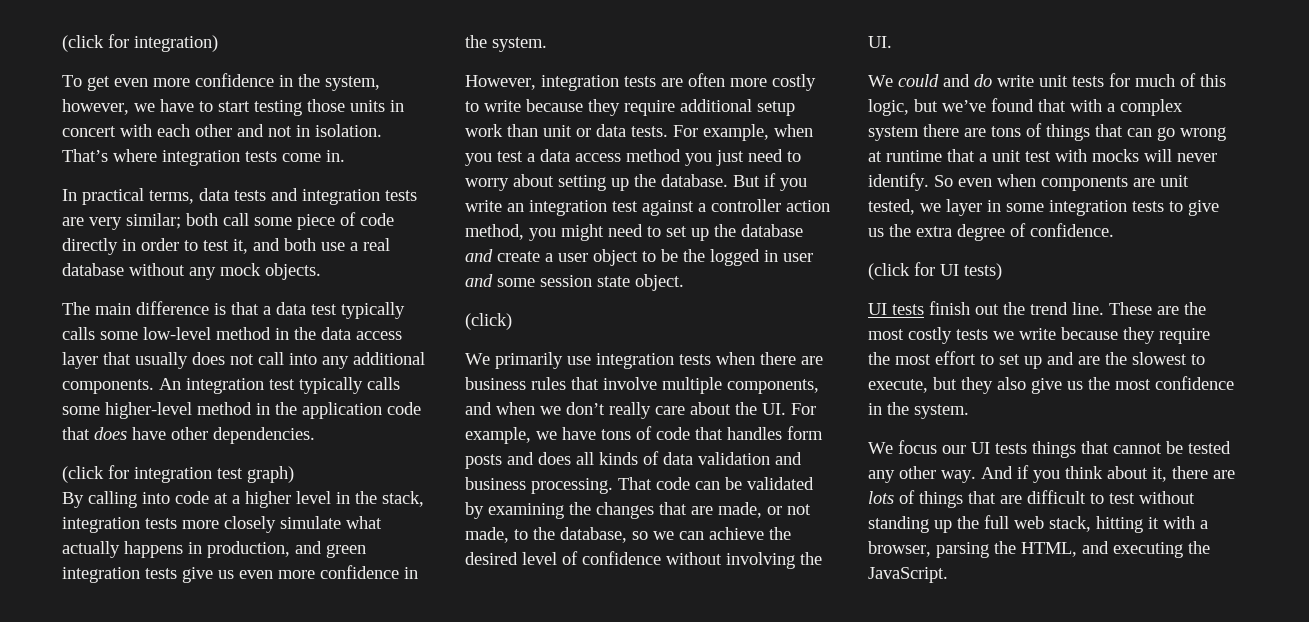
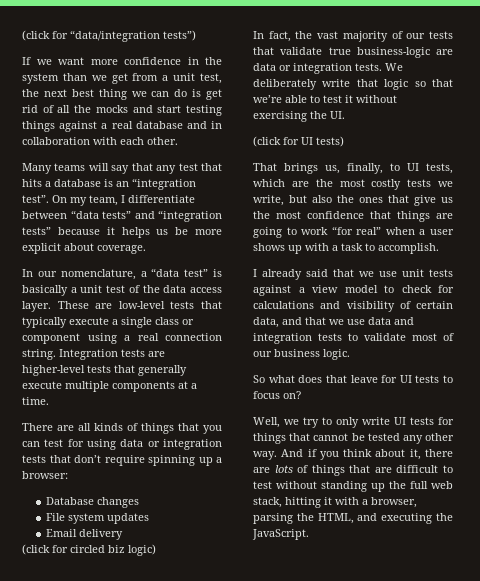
[62,34,218,52] [62,73,380,91] [62,99,404,116] [62,124,382,137] [62,149,345,166] [62,188,417,205] [62,212,394,230] [62,238,390,255] [62,263,321,280] [62,301,405,319] [62,327,402,340] [62,352,425,369] [62,377,400,394] [62,402,421,419] [62,427,315,444] [62,465,294,483] [62,491,424,508] [62,516,382,533] [62,541,366,558] [62,565,418,583] [465,35,547,52] [465,73,816,91] [465,99,795,116] [465,124,813,141] [465,149,801,166] [465,173,807,191] [465,199,830,216] [465,224,803,241] [465,249,813,266] [465,274,684,291] [465,313,512,330] [465,352,823,369] [465,377,819,394] [465,402,816,419] [465,426,823,444] [465,451,802,469] [465,477,814,494] [465,502,811,519] [465,527,791,543] [465,551,822,569] [868,36,892,48] [868,73,1226,87] [868,98,1183,116] [868,123,1226,141] [868,149,1217,162] [868,173,1189,191] [868,199,1219,216] [868,223,1114,241] [868,262,1002,280] [868,301,1152,315] (click for integration) // To get even more confidence in the system, however, we have to start testing those units in concert with each other and not in isolation. That’s where integration tests come in. // In practical terms, data tests and integration tests are very similar; both call some piece of code directly in order to test it, and both use a real database without any mock objects. // The main difference is that a data test typically calls some low-level method in the data access layer that usually does not call into any additional components. An integration test typically calls some higher-level method in the application code that does have other dependencies. // (click for integration test graph) // By calling into code at a higher level in the stack, integration tests more closely simulate what actually happens in production, and green integration tests give us even more confidence in the system. // However, integration tests are often more costly to write because they require additional setup work than unit or data tests. For example, when you test a data access method you just need to worry about setting up the database. But if you write an integration test against a controller action method, you might need to set up the database and create a user object to be the logged in user and some session state object. // (click) // We primarily use integration tests when there are business rules that involve multiple components, and when we don’t really care about the UI. For example, we have tons of code that handles form posts and does all kinds of data validation and business processing. That code can be validated by examining the changes that are made, or not made, to the database, so we can achieve the desired level of confidence without involving the UI. // We could and do write unit tests for much of this logic, but we’ve found that with a complex system there are tons of things that can go wrong at runtime that a unit test with mocks will never identify. So even when components are unit tested, we layer in some integration tests to give us the extra degree of confidence. // (click for UI tests) // UI tests finish out the trend line. These -> [22,30,196,42] [22,57,222,65] [22,73,223,84] [22,89,222,100] [22,105,222,116] [22,121,222,132] [22,137,178,145] [22,163,222,174] [22,178,196,190] [22,195,195,206] [22,210,222,222] [22,227,223,238] [22,243,146,254] [22,268,222,280] [22,285,222,296] [22,301,222,312] [22,317,194,328] [22,333,222,344] [22,349,165,360] [22,365,187,376] [22,381,197,392] [22,397,49,405] [22,423,222,434] [22,439,222,450] [22,455,222,466] [22,471,68,479] [46,497,140,508] [46,513,150,524] [46,529,124,540] [22,544,156,556] [253,31,453,42] [253,47,453,58] [253,63,403,74] [253,79,453,90] [253,95,397,103] [253,111,345,122] [253,136,344,147] [253,163,453,174] [253,179,285,187] (click for “data/integration tests”) // If we want more confidence in the system than we get from a unit test, the next best thing we can do is get rid of all the mocks and start testing things against a real database and in collaboration with each other. // Many teams will say that any test that hits a database is an “integration test”. On my team, I differentiate between “data tests” and “integration tests” because it helps us be more explicit about coverage. // In our nomenclature, a “data test” is basically a unit test of the data access layer. These are low-level tests that typically execute a single class or component using a real connection string. Integration tests are higher-level tests that generally execute multiple components at a time. // There are all kinds of things that you can test for using data or integration tests that don’t require spinning up a browser: // Database changes // File system updates // Email delivery // (click for circled biz logic) // In fact, the vast majority of our tests that validate true business-logic are data or integration tests. We deliberately write that logic so that we’re able to test it without exercising the UI. // (click for UI tests) // That brings us, finally, to UI tests, which
[1019,327,1210,344] [868,351,1205,369] [868,377,1026,394] write because they require the most effort to set up and are the slowest to execute, but they also -> [253,195,409,206] write, but also the ones that
[868,402,969,419] [868,440,1027,454] in the system. // We focus our UI tests -> [370,211,453,222] [253,226,454,238] [253,243,439,254] [253,269,453,280] [253,285,454,296] [253,301,453,312] [253,317,414,328] [253,333,454,344] [253,349,350,360] [253,375,453,383] [253,391,301,399] [253,417,454,428] that things are going to work “for real” when a user shows up with a task to accomplish. // I already said that we use unit tests against a view model to check for calculations and visibility of certain data, and that we use data and integration tests to validate most of our business logic. // So what does that leave for UI tests to focus on? // Well, we try to only write UI tests for

